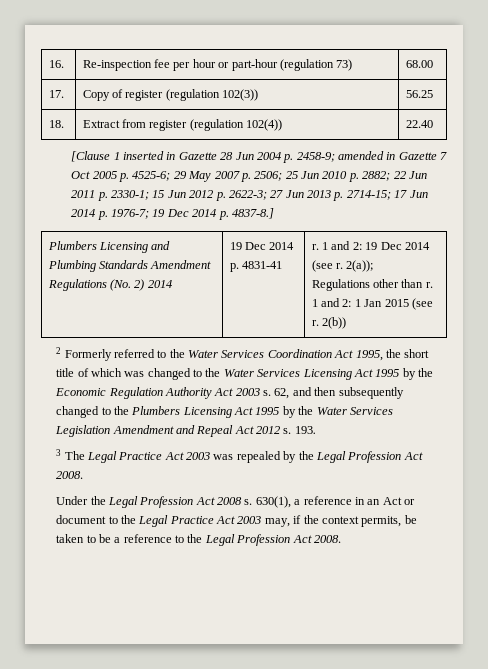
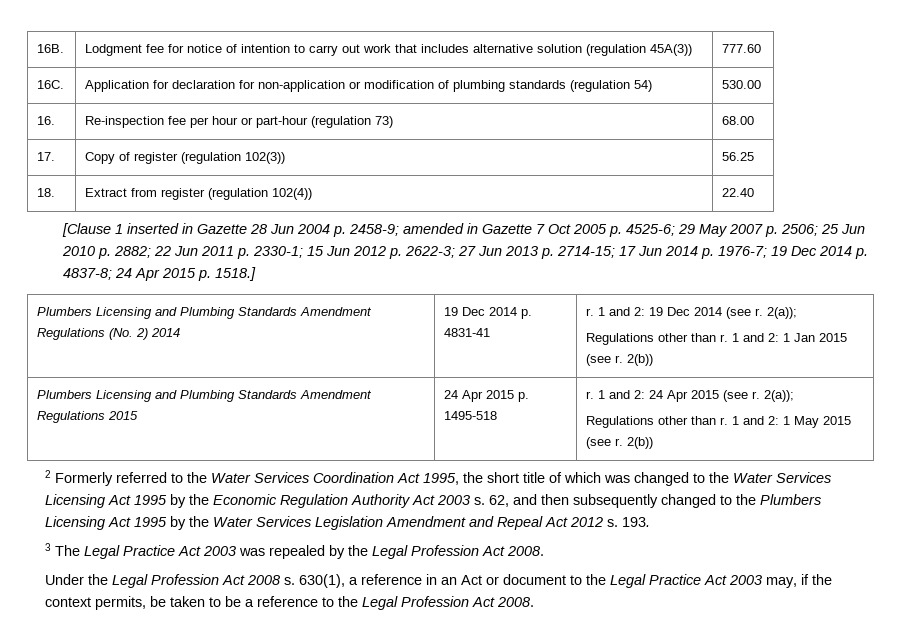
(48, 64) none -> [37,44,65,53] [85,44,693,56] [722,44,762,53] [37,80,65,89] [85,80,653,92] [722,80,762,89] 16B. | Lodgment fee for notice of intention to carry out work that includes alternative solution (regulation 45A(3)) | 777.60 // 16C. | Application for declaration for non-application or modification of plumbing standards (regulation 54) | 530.00 //
[231,208,274,219] 4837-8.] -> [62,267,256,281] 4837-8; 24 Apr 2015 p. 1518.]
(347, 323) none -> [37,390,373,402] [37,411,139,423] [444,390,530,402] [444,411,498,420] [586,390,795,402] [586,416,852,428] [586,437,654,449] // Plumbers Licensing and Plumbing Standards Amendment Regulations 2015 | 24 Apr 2015 p. 1495-518 | r. 1 and 2: 24 Apr 2015 (see r. 2(a)); // Regulations other than r. 1 and 2: 1 May 2015 (see r. 2(b))

